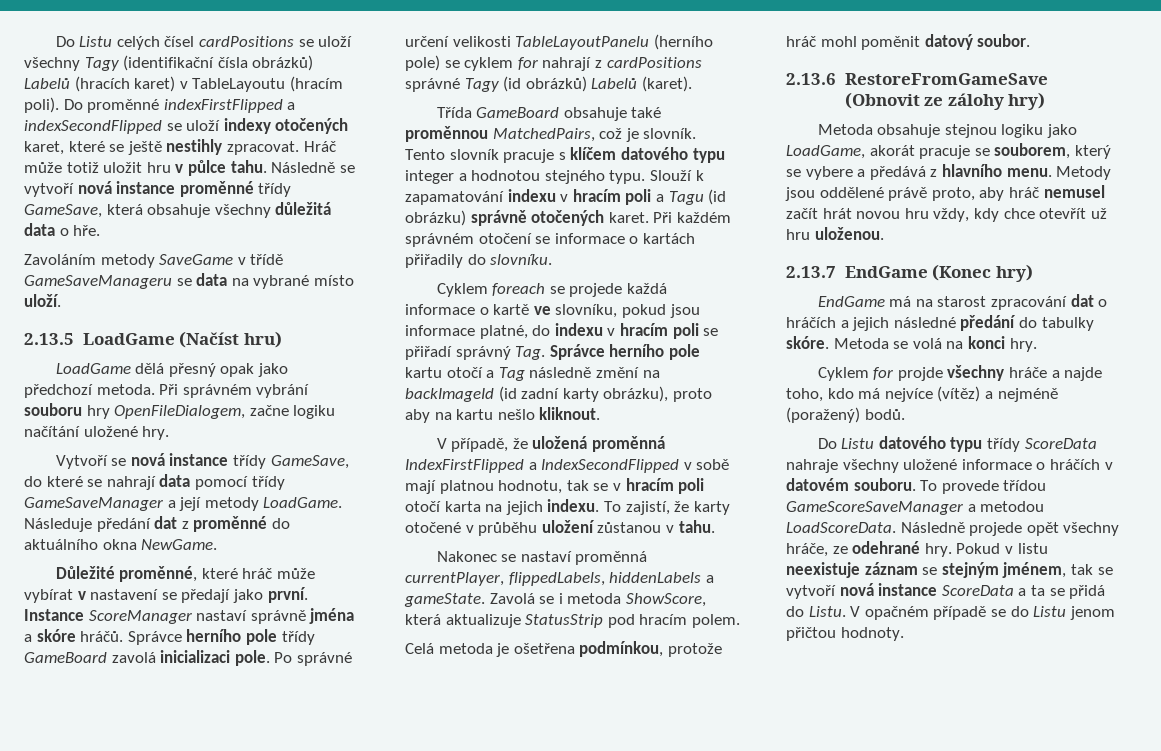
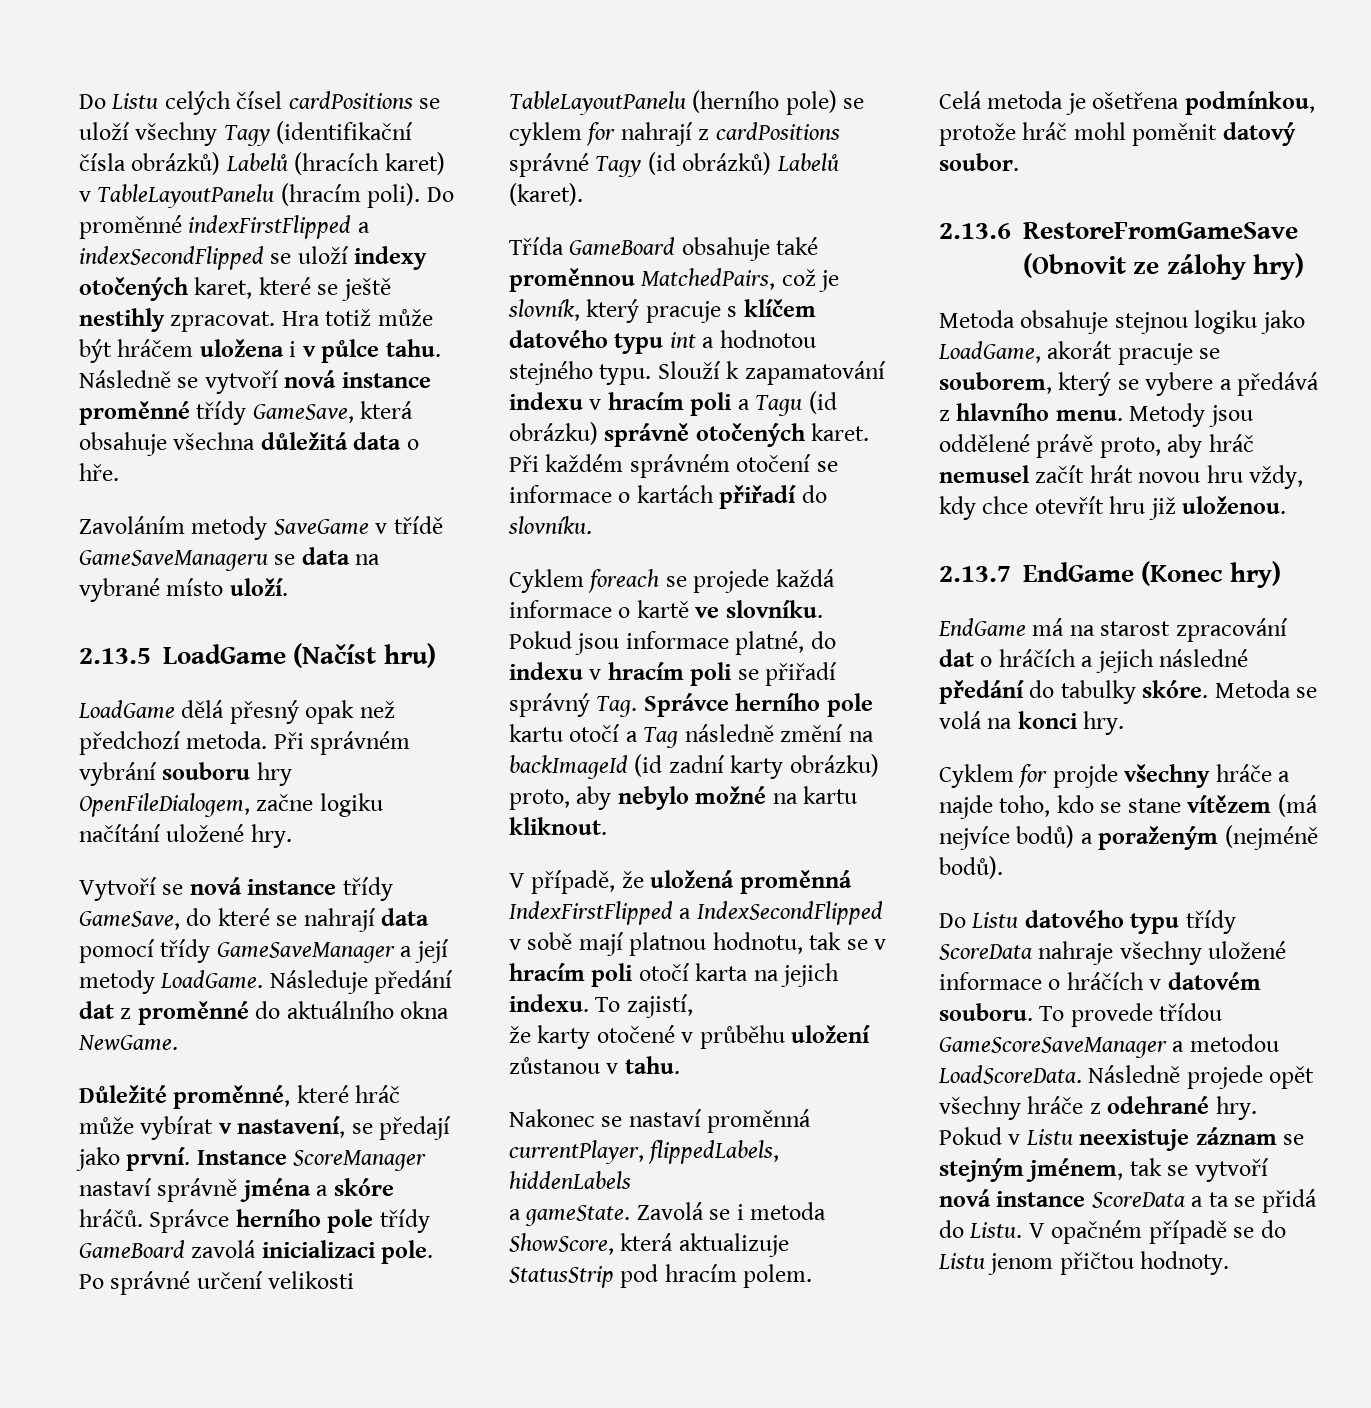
[192,78,286,92] TableLayoutu -> [97,184,275,208] TableLayoutPanelu
[303,141,336,152] [24,162,171,173] Hráč může totiž uložit hru -> [281,309,433,326] [79,339,297,363] Hra totiž může být hráčem uložena i
[214,204,271,218] všechny -> [173,432,256,450] všechna
[258,363,289,377] jako -> [359,701,395,718] než
[90,589,159,600] nastavení -> [237,1116,346,1138] nastavení,
[643,128,697,139] [405,149,499,160] slovník. Tento slovník -> [508,299,640,323] slovník, který
[405,170,454,184] integer -> [669,332,696,348] int
[405,254,463,268] přiřadily -> [719,485,797,509] přiřadí
[555,304,666,318] slovníku, pokud -> [725,600,823,618] [509,631,572,649] slovníku. Pokud
[603,386,712,402] [405,409,430,423] obrázku), proto aby -> [789,754,879,777] [509,786,767,810] obrázku) proto, aby nebylo možné
[497,409,535,420] nešlo -> (858, 795) none
(670, 508) none -> (693, 1006) //
(702, 577) none -> (631, 1180) //
[1090,208,1107,219] [786,229,810,240] už hru -> [1109,496,1176,520] hru již
[858,386,1058,402] [786,407,905,423] má nejvíce (vítěz) a nejméně (poražený) bodů. -> [1100,794,1318,817] [939,825,1318,850] [939,856,1003,879] se stane vítězem (má nejvíce bodů) a poraženým (nejméně bodů).
[786,543,848,557] hráče, ze -> [1027,1096,1101,1114] hráče z
[1017,543,1048,554] listu -> [1025,1129,1073,1145] Listu

